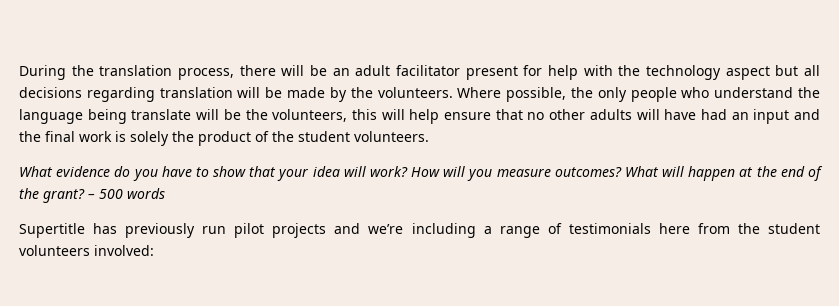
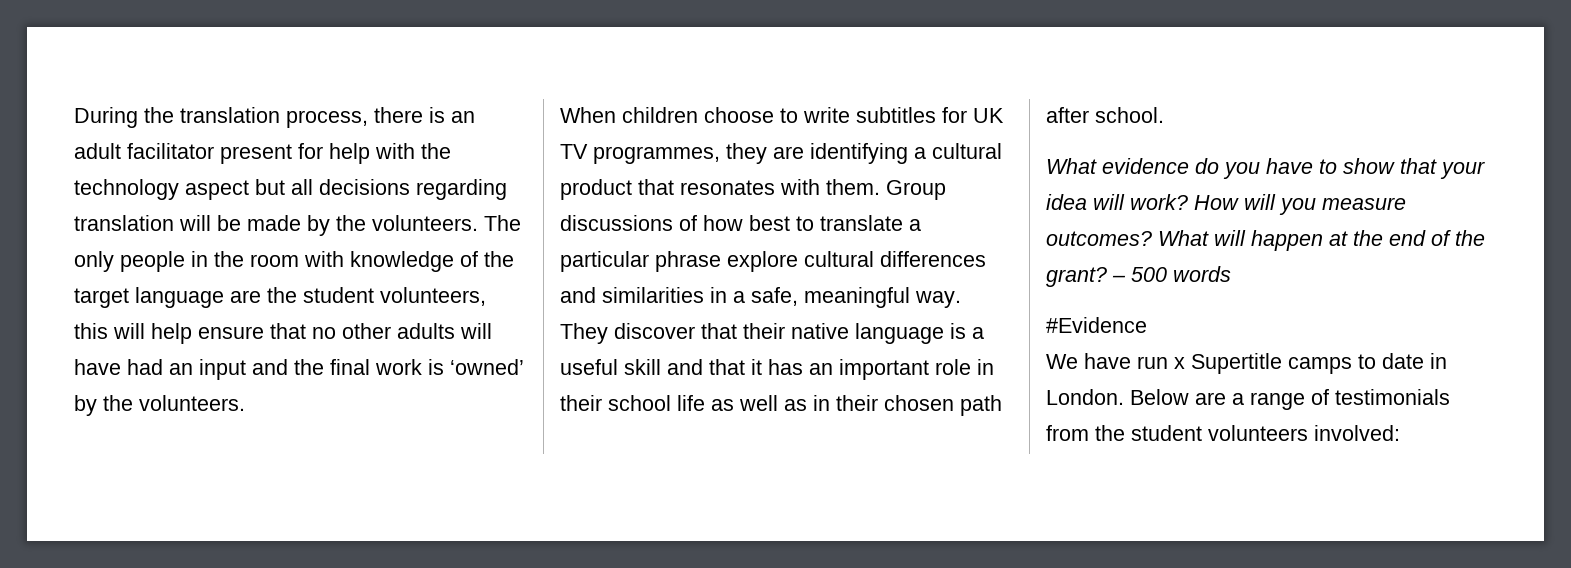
[281,65,327,76] will be -> [429,107,445,123] is
[457,87,820,102] [19,109,268,124] Where possible, the only people who understand the language being translate will be the -> [484,215,521,231] [74,251,514,272] [74,287,374,308] The only people in the room with knowledge of the target language are the student
[130,131,429,146] solely the product of the student volunteers. -> [450,359,524,375] [74,395,245,416] [560,107,1004,123] [560,143,1002,164] [560,179,946,200] [560,215,921,231] [560,251,986,272] [560,287,961,308] [560,323,984,344] [560,359,994,380] [560,395,1002,416] [1046,107,1164,123] ‘owned’ by the volunteers. // When children choose to write subtitles for UK TV programmes, they are identifying a cultural product that resonates with them. Group discussions of how best to translate a particular phrase explore cultural differences and similarities in a safe, meaningful way. They discover that their native language is a useful skill and that it has an important role in their school life as well as in their chosen path after school.
[19,223,476,238] Supertitle has previously run pilot projects and we’re including -> [1046,317,1147,333] [1046,353,1447,374] [1046,389,1226,405] #Evidence // We have run x Supertitle camps to date in London. Below are
[658,223,690,234] here -> (1450, 397) none

